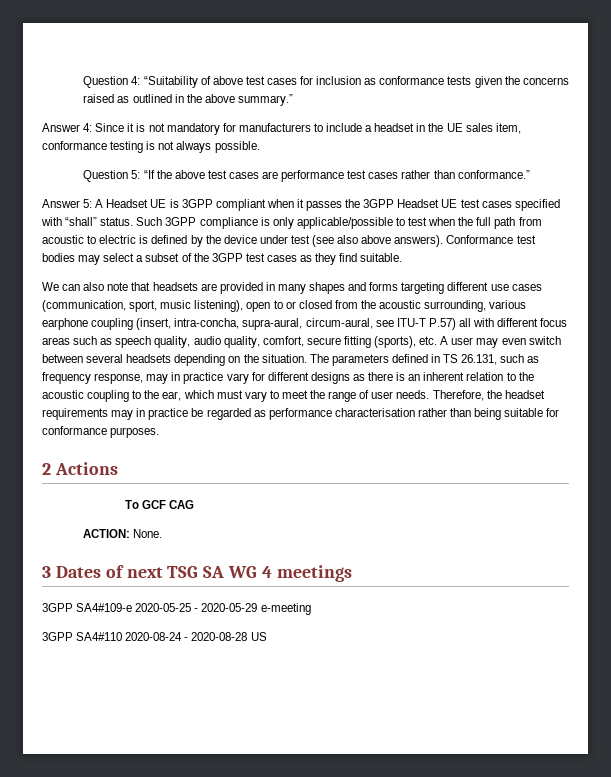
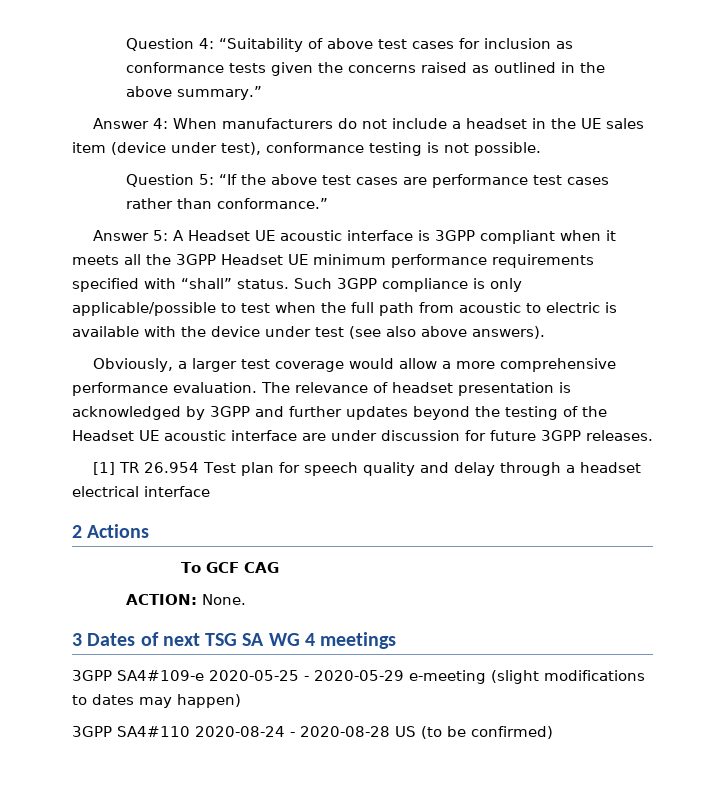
[95,123,323,135] Since it is not mandatory for manufacturers to -> [173,118,388,129] When manufacturers do not
[495,123,521,134] item, -> [72,142,261,155] item (device under test),
[176,141,212,153] always -> (469, 148) none
(167, 203) none -> [280,230,414,241] acoustic interface
[306,201,343,211] passes -> [72,254,141,265] meets all
[460,199,512,208] test cases -> [313,254,594,268] minimum performance requirements
[151,235,203,247] defined by -> [72,326,176,337] available with
[446,235,536,244] [42,253,403,265] [42,282,542,294] [42,300,527,312] [42,318,568,330] [42,336,561,348] [42,354,540,366] [42,372,534,384] [42,390,545,402] [42,408,560,420] [42,426,160,438] Conformance test bodies may select a subset of the 3GPP test cases as they find suitable. // We can also note that headsets are provided in many shapes and forms targeting different use cases (communication, sport, music listening), open to or closed from the acoustic surrounding, various earphone coupling (insert, intra-concha, supra-aural, circum-aural, see ITU-T P.57) all with different focus areas such as speech quality, audio quality, comfort, secure fitting (sports), etc. A user may even switch between several headsets depending on the situation. The parameters defined in TS 26.131, such as frequency response, may in practice vary for different designs as there is an inherent relation to the acoustic coupling to the ear, which must vary to meet the range of user needs. Therefore, the headset requirements may in practice be regarded as performance characterisation rather than being suitable for conformance purposes. -> [93,358,617,372] [72,382,571,396] [72,406,607,420] [72,430,653,441] [93,462,642,476] [72,486,210,497] // Obviously, a larger test coverage would allow a more comprehensive performance evaluation. The relevance of headset presentation is acknowledged by 3GPP and further updates beyond the testing of the Headset UE acoustic interface are under discussion for future 3GPP releases. // [1] TR 26.954 Test plan for speech quality and delay through a headset electrical interface
(311, 609) none -> [491,670,645,684] [72,694,241,708] (slight modifications to dates may happen)
(267, 636) none -> [421,726,553,739] (to be confirmed)

